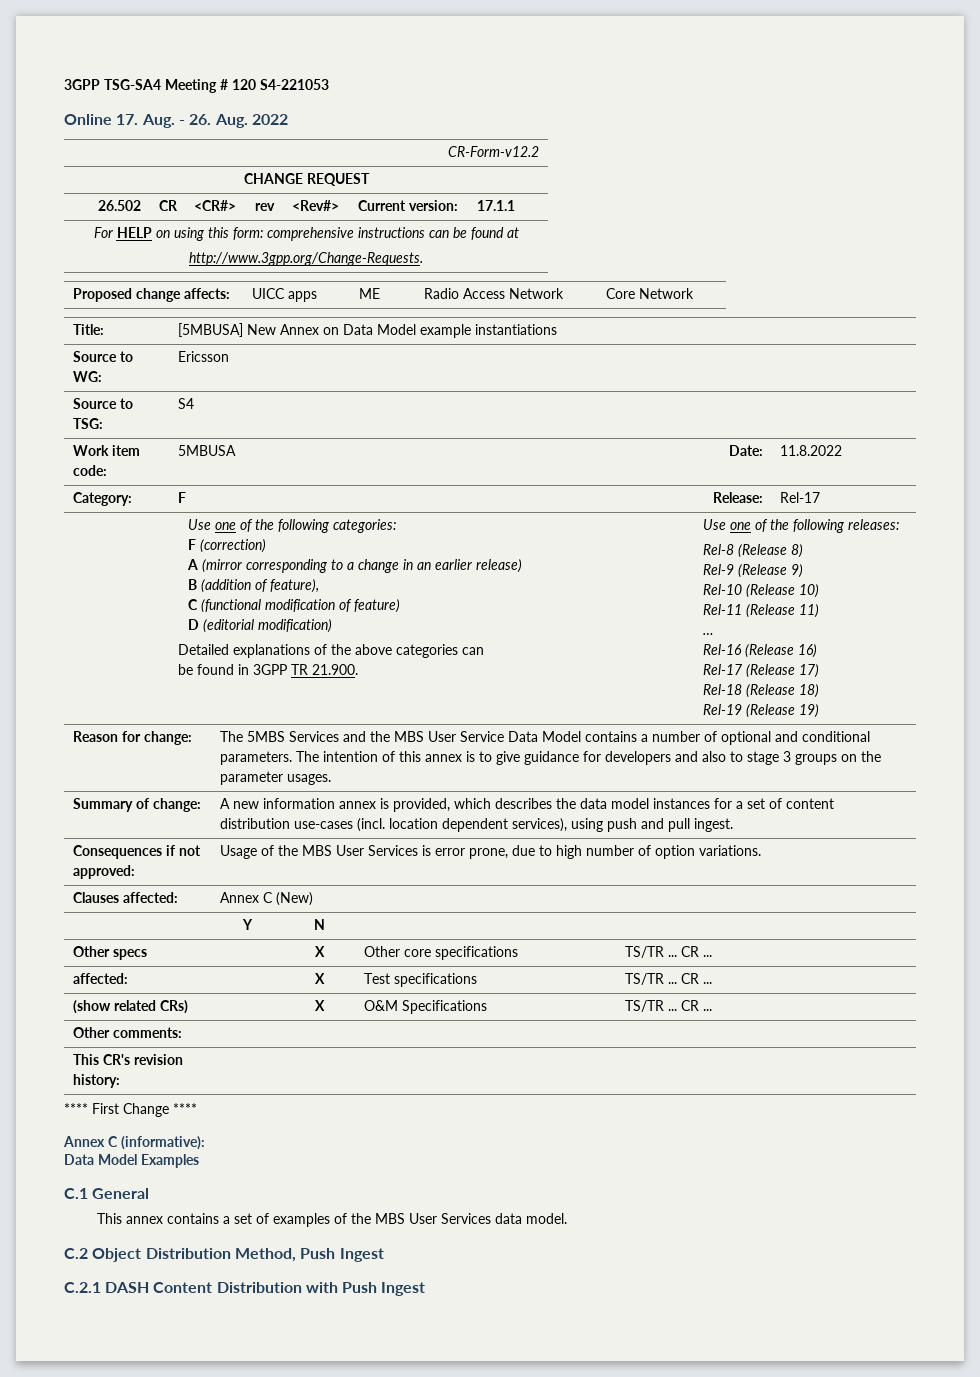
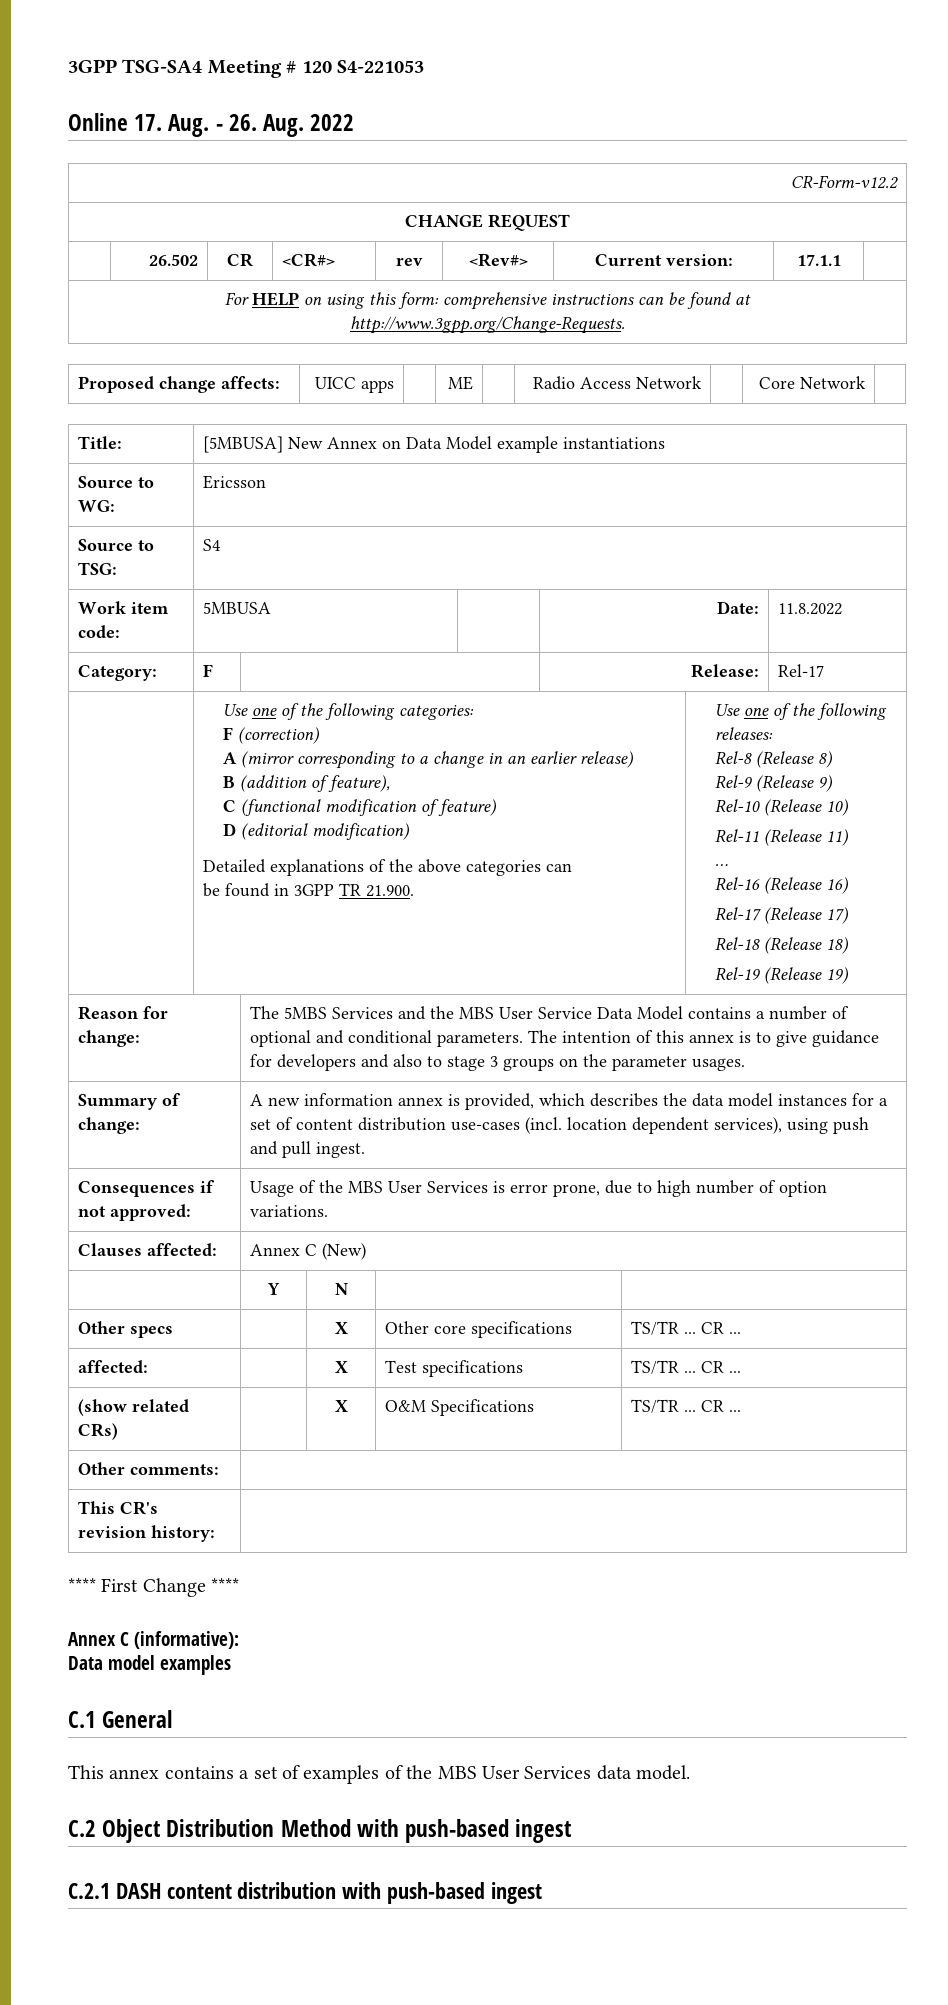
[97,1154,199,1168] Model Examples -> [108,1655,231,1675] model examples
[234,1248,384,1262] [64,1282,426,1296] Method, Push Ingest // C.2.1 DASH Content Distribution with Push Ingest -> [280,1819,572,1843] [68,1882,542,1904] Method with push-based ingest // C.2.1 DASH content distribution with push-based ingest

